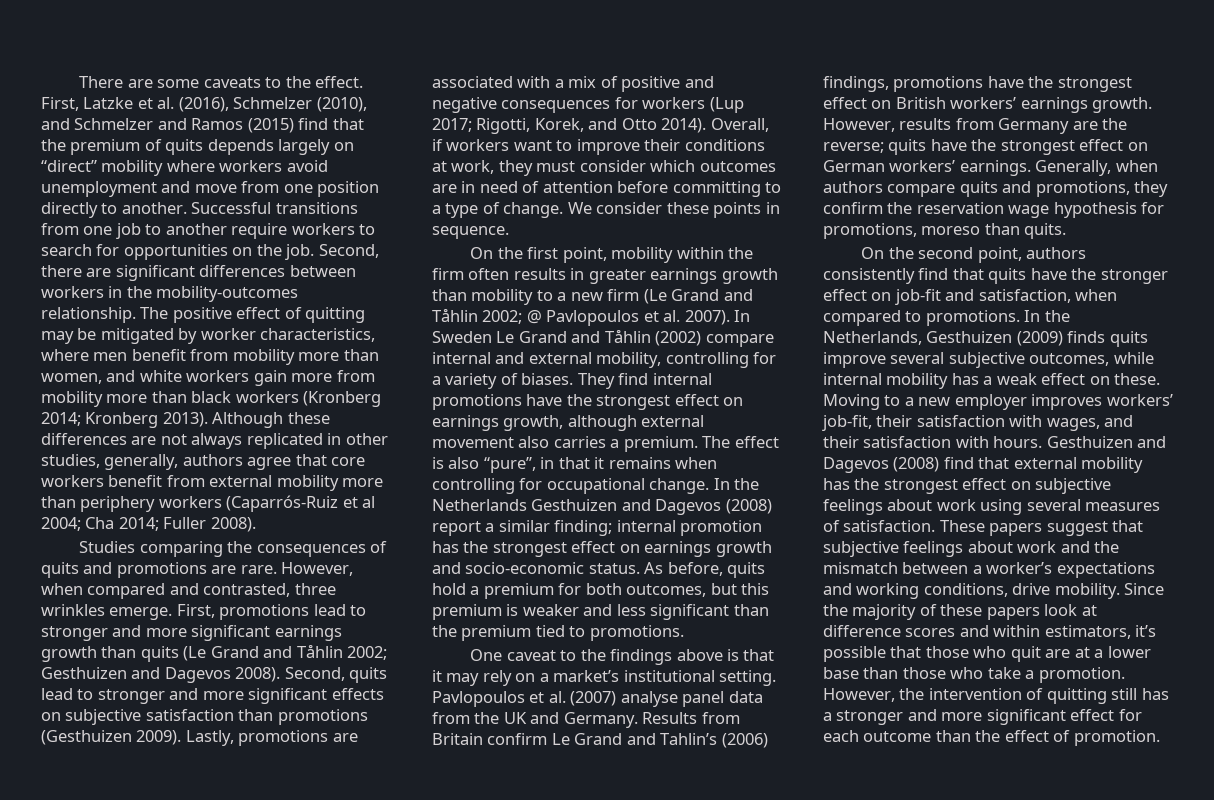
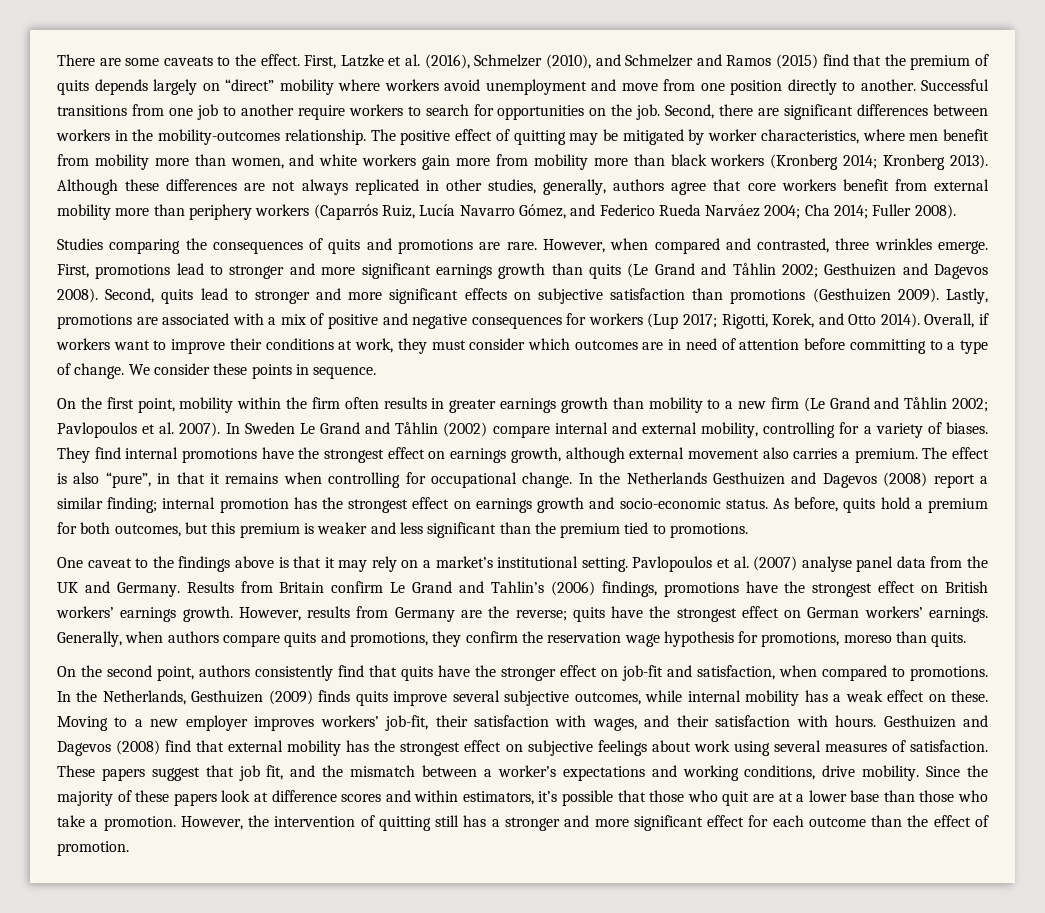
[226,495,376,512] (Caparrós-Ruiz et al -> [313,204,761,220] (Caparrós Ruiz, Lucía Navarro Gómez, and Federico Rueda Narváez
[526,310,542,324] @ -> (989, 405) none
[823,541,1057,557] subjective feelings about work -> [238,765,284,781] job fit,

